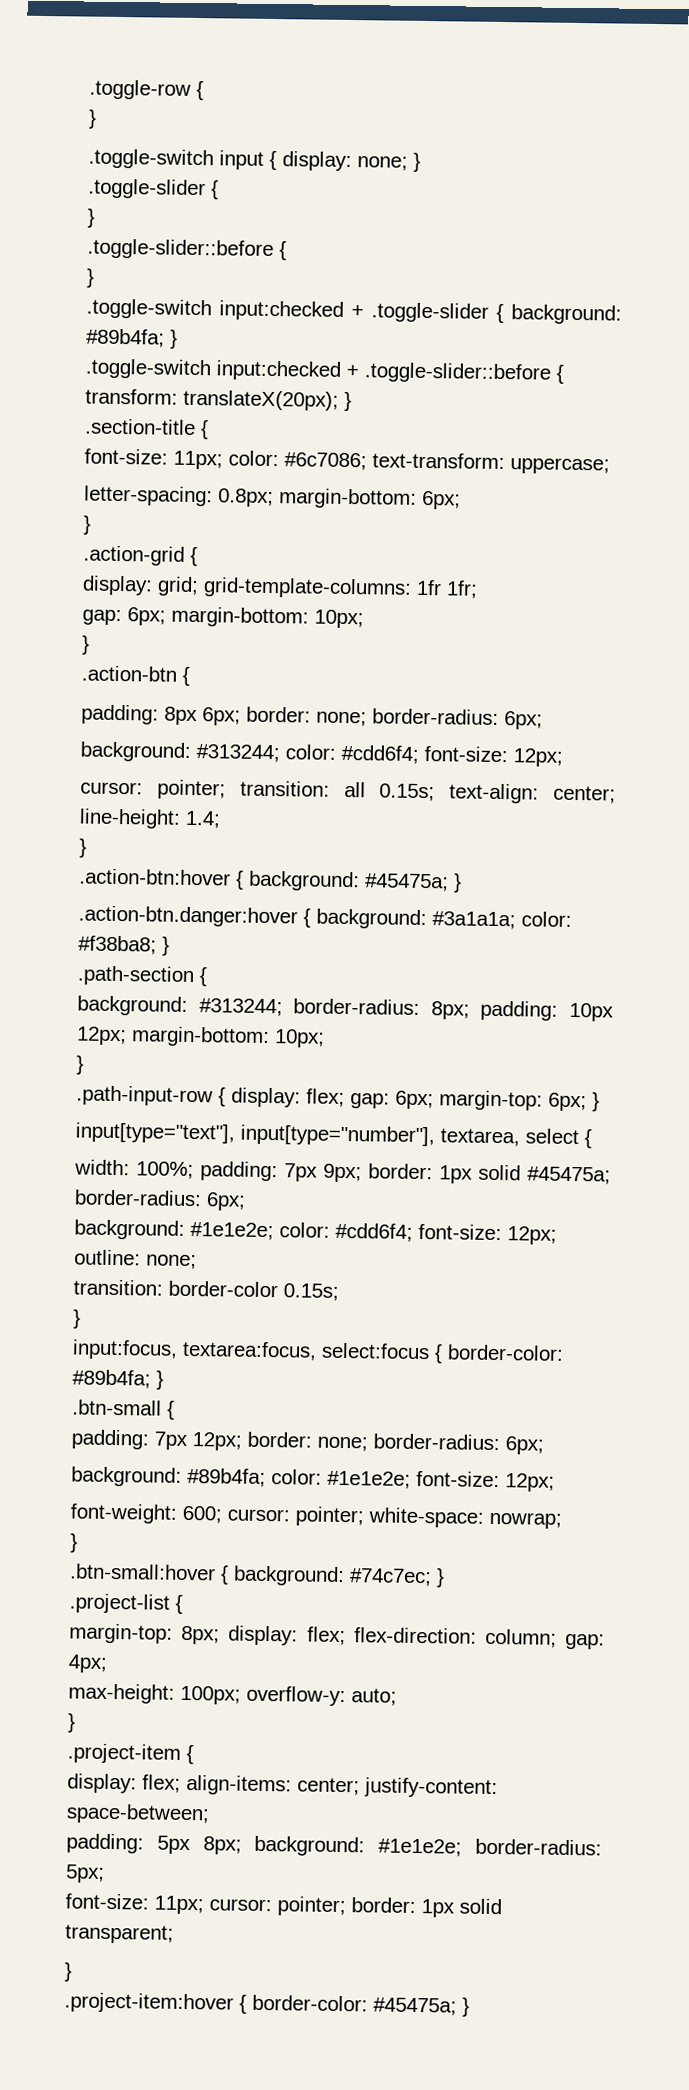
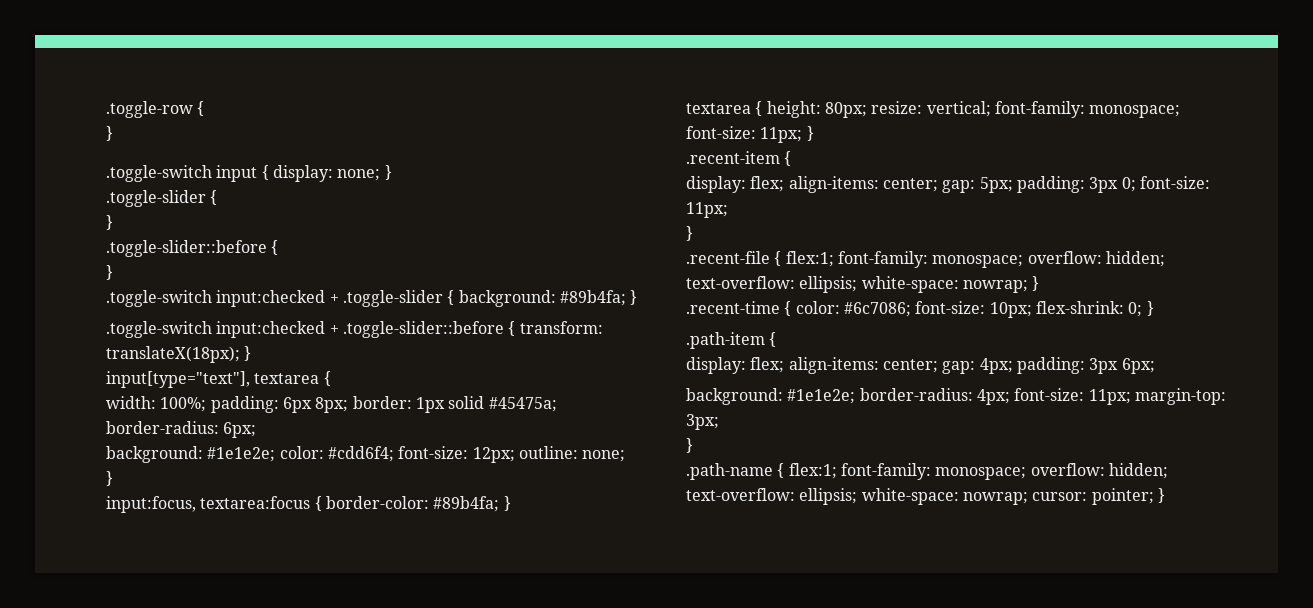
[183,389,352,412] [84,418,209,440] [84,448,610,475] [84,485,461,510] [83,515,91,535] [83,545,198,567] [82,575,478,599] [82,606,364,629] [82,635,90,655] [81,665,190,686] [81,704,543,730] [80,741,563,767] [80,779,616,804] [79,808,221,829] [79,838,87,858] [79,868,462,893] [78,905,572,930] [78,935,170,956] [77,965,208,987] [77,995,614,1022] [76,1026,325,1048] [76,1055,84,1075] [76,1085,587,1112] translateX(20px); } // .section-title { // font-size: 11px; color: #6c7086; text-transform: uppercase; // letter-spacing: 0.8px; margin-bottom: 6px; // } // .action-grid { // display: grid; grid-template-columns: 1fr 1fr; // gap: 6px; margin-bottom: 10px; // } // .action-btn { // padding: 8px 6px; border: none; border-radius: 6px; // background: #313244; color: #cdd6f4; font-size: 12px; // cursor: pointer; transition: all 0.15s; text-align: center; line-height: 1.4; // } // .action-btn:hover { background: #45475a; } // .action-btn.danger:hover { background: #3a1a1a; color: #f38ba8; } // .path-section { // background: #313244; border-radius: 8px; padding: 10px 12px; margin-bottom: 10px; // } // .path-input-row { display: flex; gap: 6px; margin-top: 6px; -> [106,346,240,363] translateX(18px);
[240,1124,579,1147] input[type="number"], textarea, select -> [254,373,320,384] textarea
[284,1163,362,1183] 7px 9px; -> [282,397,349,413] 6px 8px;
[73,1279,339,1301] // transition: border-color 0.15s; -> (626, 456) none
[182,1340,430,1361] textarea:focus, select:focus -> [200,496,311,509] textarea:focus
[72,1399,175,1420] [71,1429,544,1455] [71,1466,555,1492] [70,1503,562,1529] [70,1533,78,1553] [69,1563,445,1588] [69,1593,183,1614] [69,1623,605,1650] [68,1654,107,1673] [68,1683,397,1707] [67,1713,76,1733] [67,1743,194,1765] [67,1773,498,1799] [66,1803,210,1825] [66,1833,242,1855] .btn-small { // padding: 7px 12px; border: none; border-radius: 6px; // background: #89b4fa; color: #1e1e2e; font-size: 12px; // font-weight: 600; cursor: pointer; white-space: nowrap; // } // .btn-small:hover { background: #74c7ec; } // .project-list { // margin-top: 8px; display: flex; flex-direction: column; gap: 4px; // max-height: 100px; overflow-y: auto; // } // .project-item { // display: flex; align-items: center; justify-content: space-between; // padding: 5px 8px; -> [686,101,1181,118] [686,126,814,143] [686,151,792,166] [686,176,1210,193] [686,202,728,218] [686,226,693,241] [686,251,1165,268] [686,276,1040,293] [686,301,1154,318] [686,332,777,349] [686,357,1155,374] textarea { height: 80px; resize: vertical; font-family: monospace; font-size: 11px; } // .recent-item { // display: flex; align-items: center; gap: 5px; padding: 3px 0; font-size: 11px; // } // .recent-file { flex:1; font-family: monospace; overflow: hidden; text-overflow: ellipsis; white-space: nowrap; } // .recent-time { color: #6c7086; font-size: 10px; flex-shrink: 0; } // .path-item { // display: flex; align-items: center; gap: 4px; padding: 3px 6px; //
[66,1864,105,1883] [65,1893,502,1918] [65,1924,174,1944] [64,1962,72,1982] [64,1992,457,2016] 5px; // font-size: 11px; cursor: pointer; border: 1px solid transparent; // } // .project-item:hover { border-color: #45475a; -> [976,388,1226,405] [686,414,719,430] [686,438,693,453] [686,463,1168,480] [686,488,1154,505] 4px; font-size: 11px; margin-top: 3px; // } // .path-name { flex:1; font-family: monospace; overflow: hidden; text-overflow: ellipsis; white-space: nowrap; cursor: pointer;

